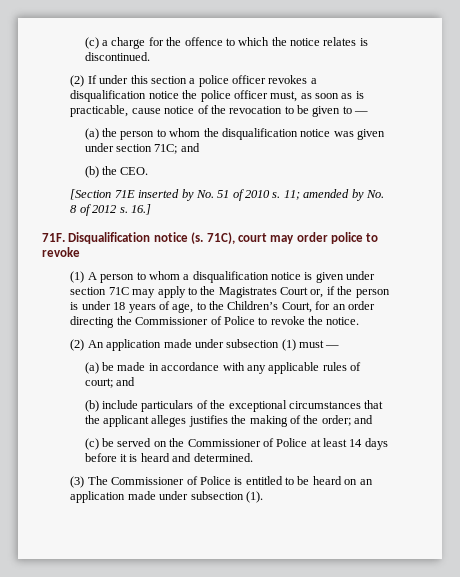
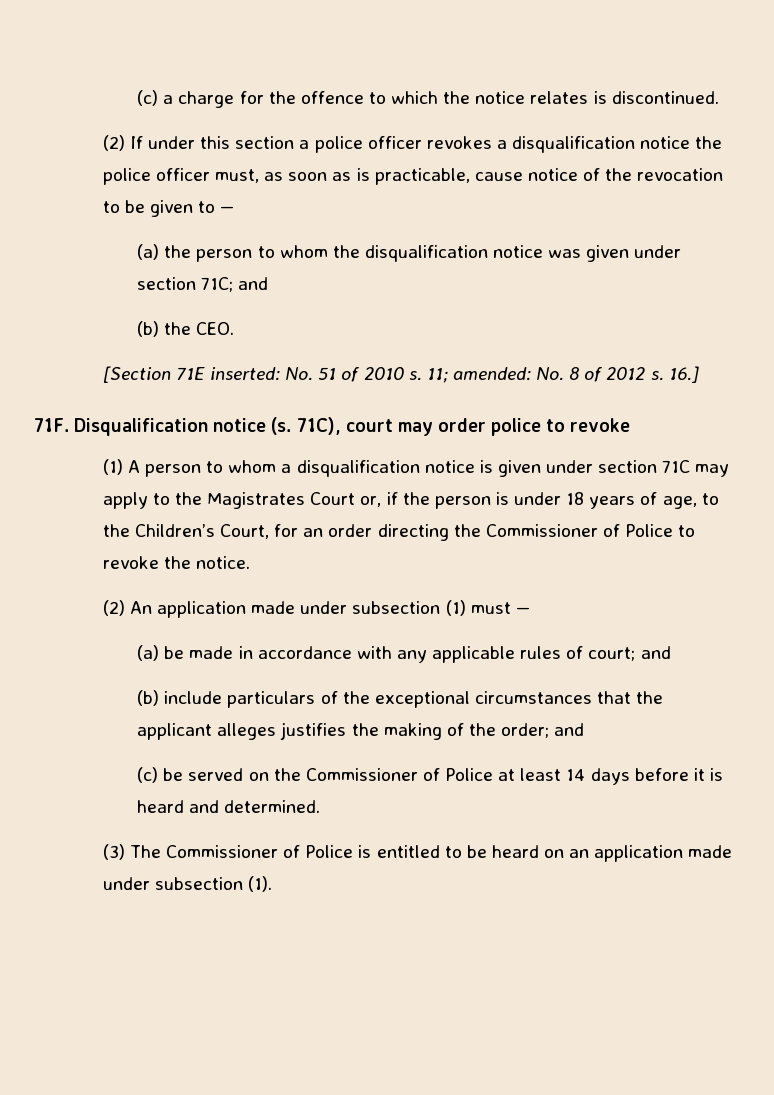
[138,189,194,201] inserted by -> [210,367,281,381] inserted:
[303,189,364,201] amended by -> [452,367,531,381] amended:

